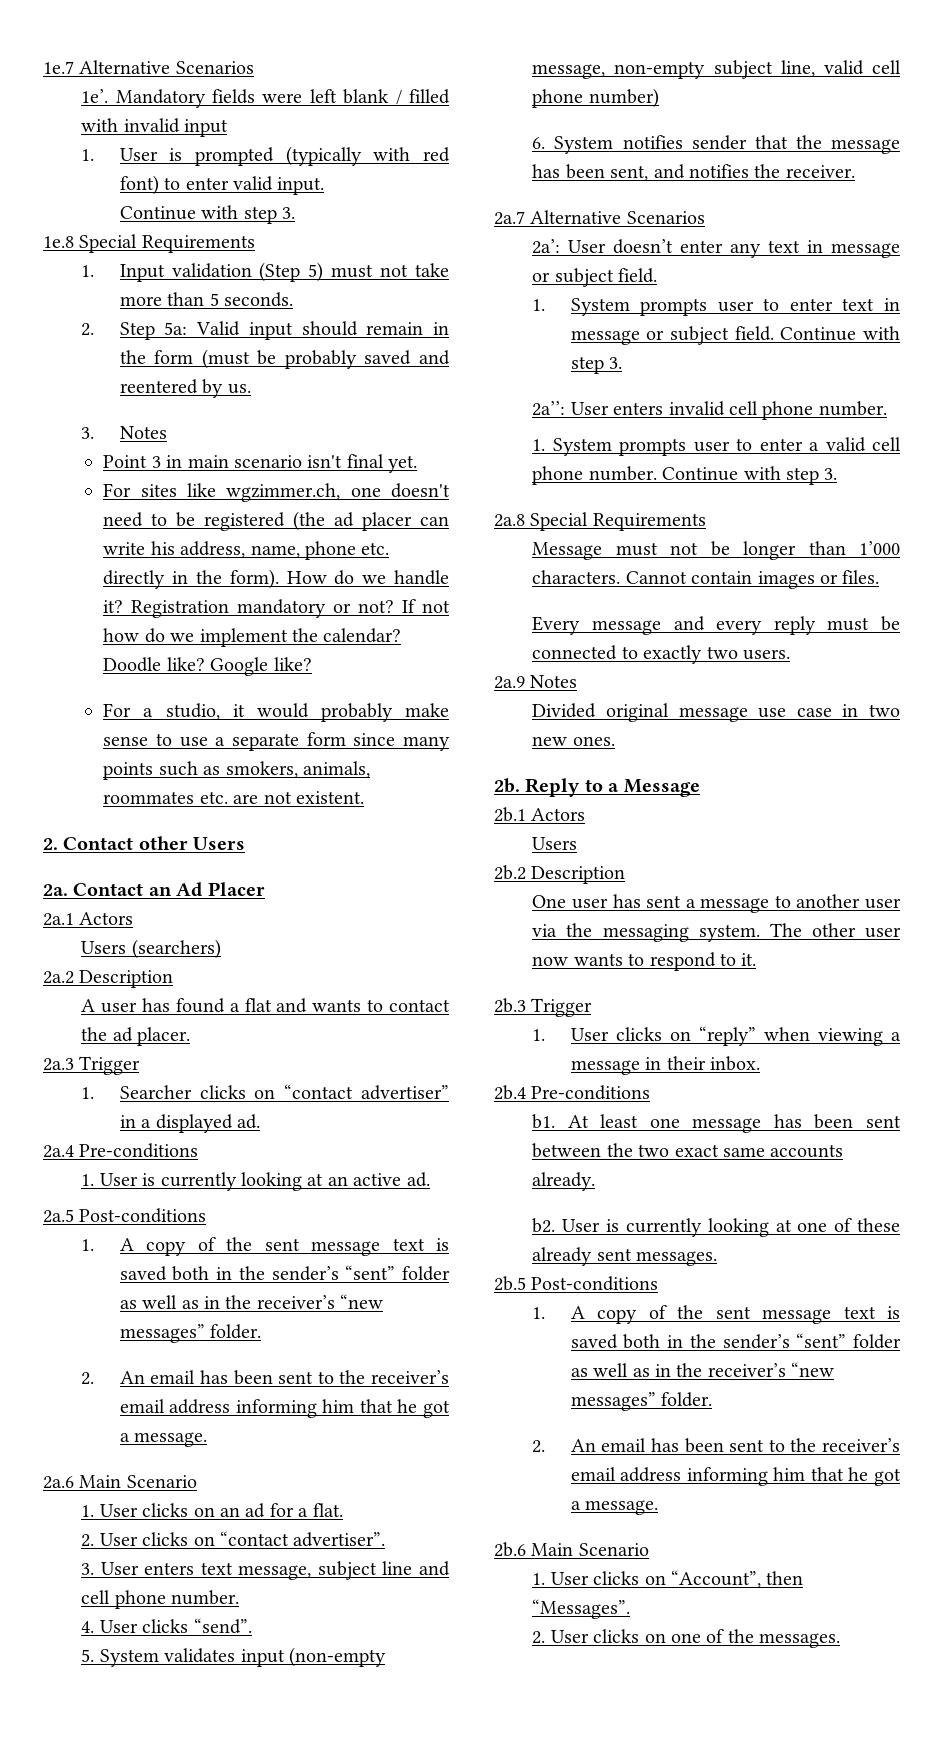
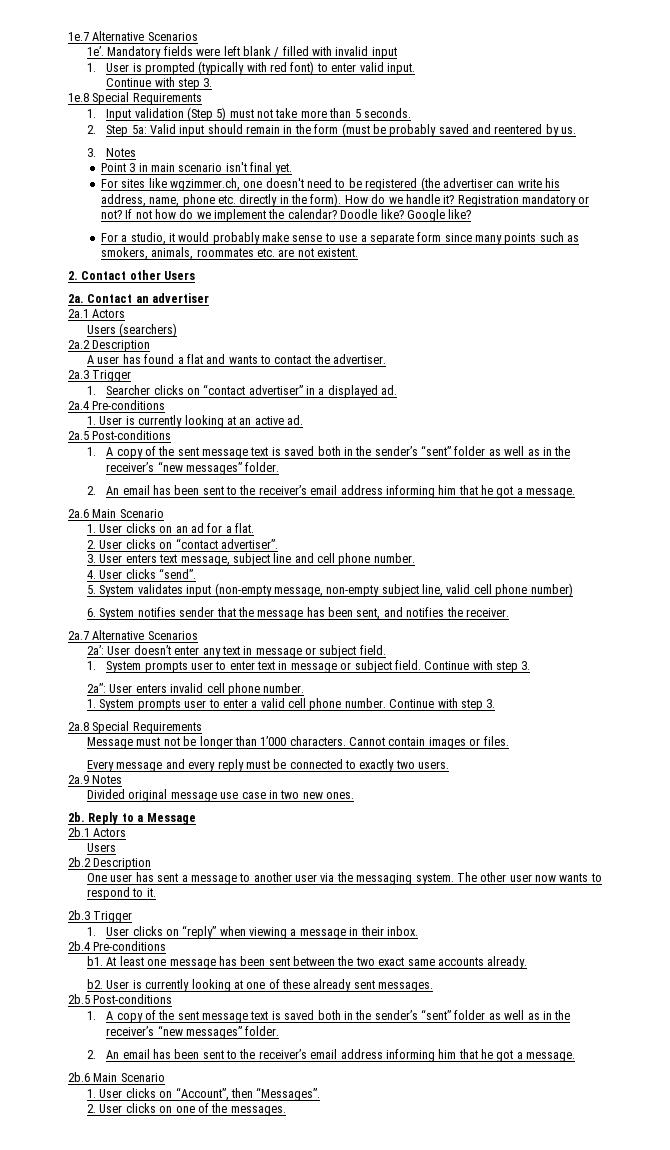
[334,512,413,531] ad placer -> [442,178,493,188] advertiser
[176,882,265,897] Ad Placer -> [152,293,210,303] advertiser
[112,1027,191,1046] ad placer. -> [333,354,387,364] advertiser.

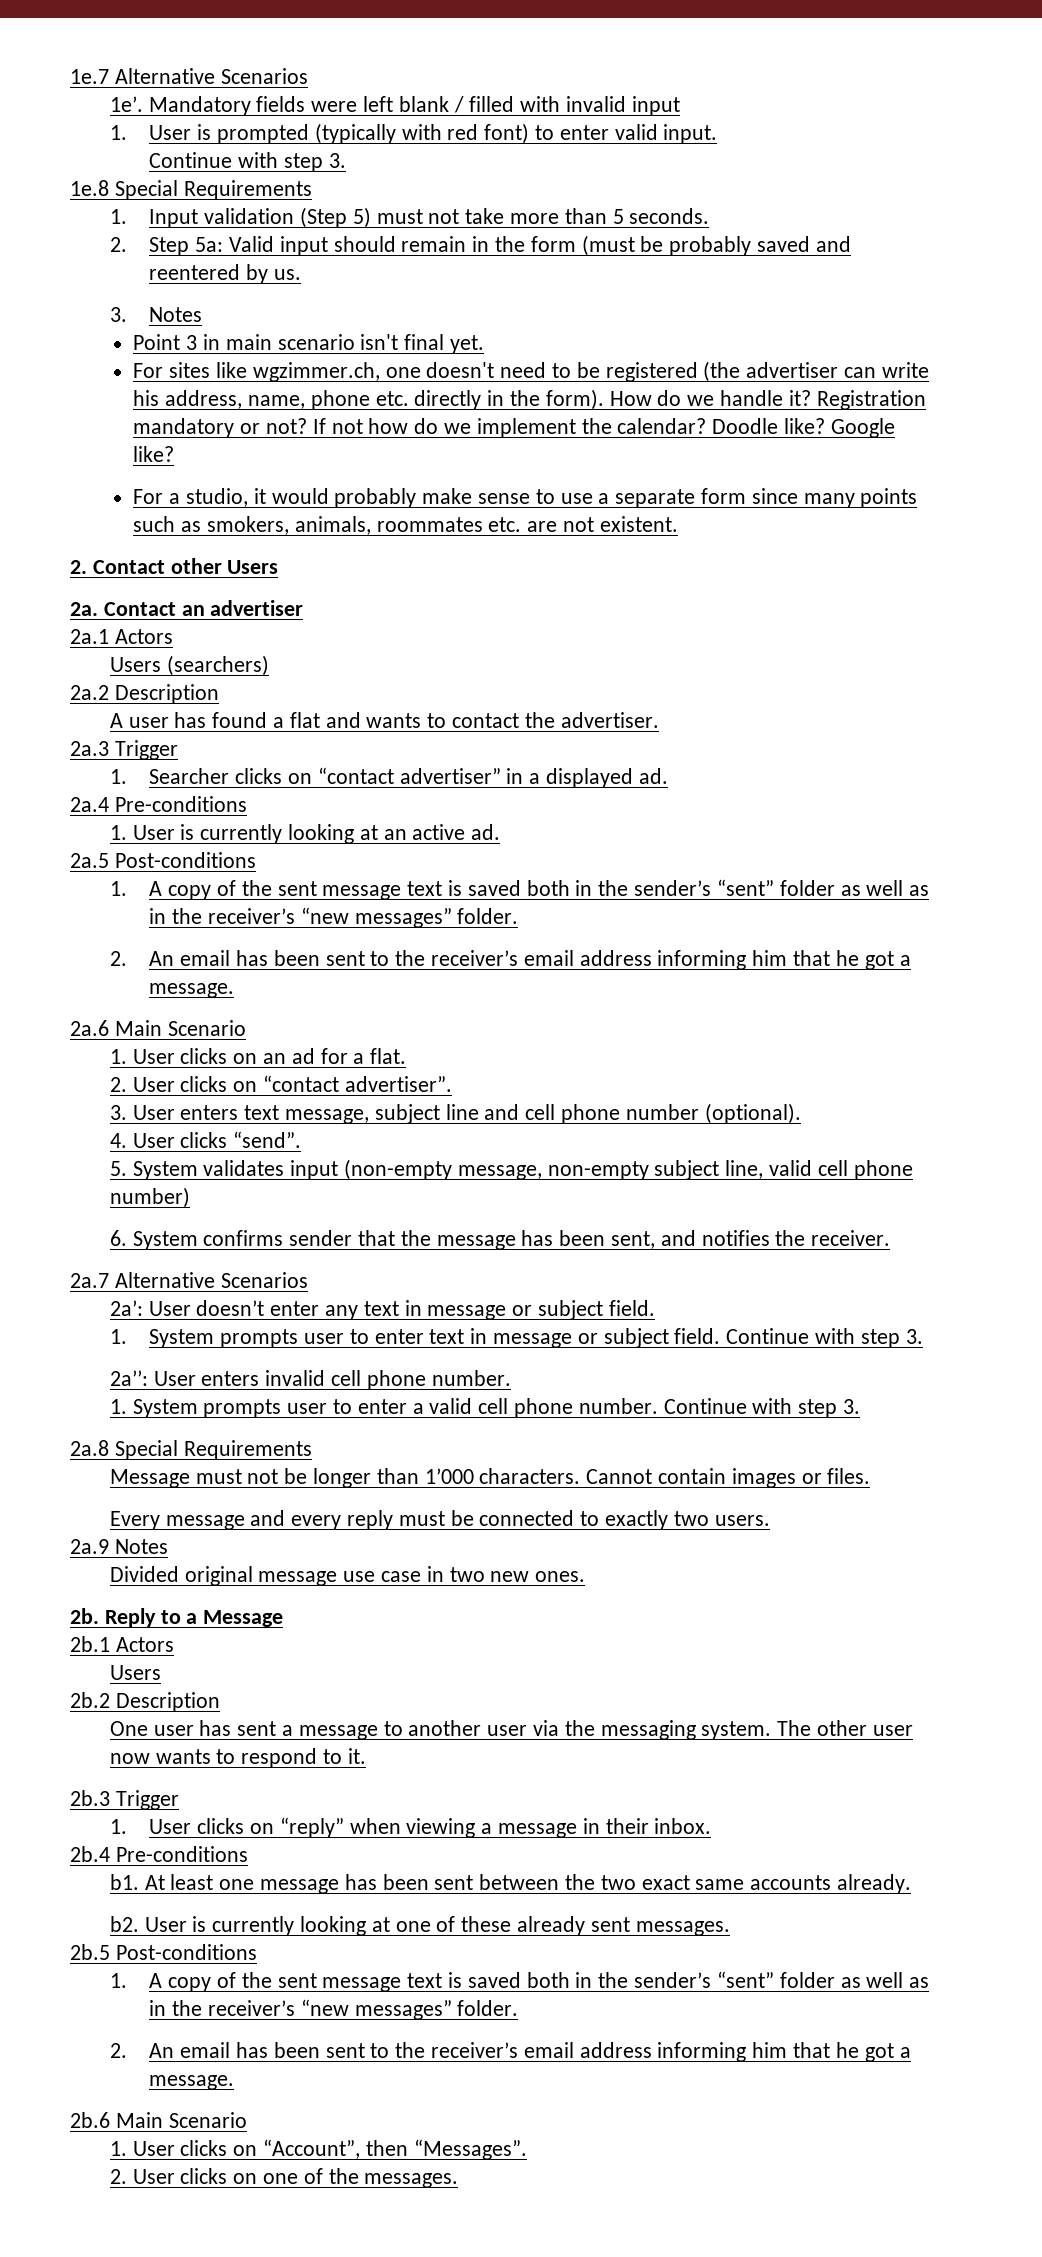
[373,553,415,563] number. -> [625,1103,801,1124] number (optional).
[137,607,176,617] notifies -> [203,1230,284,1246] confirms

